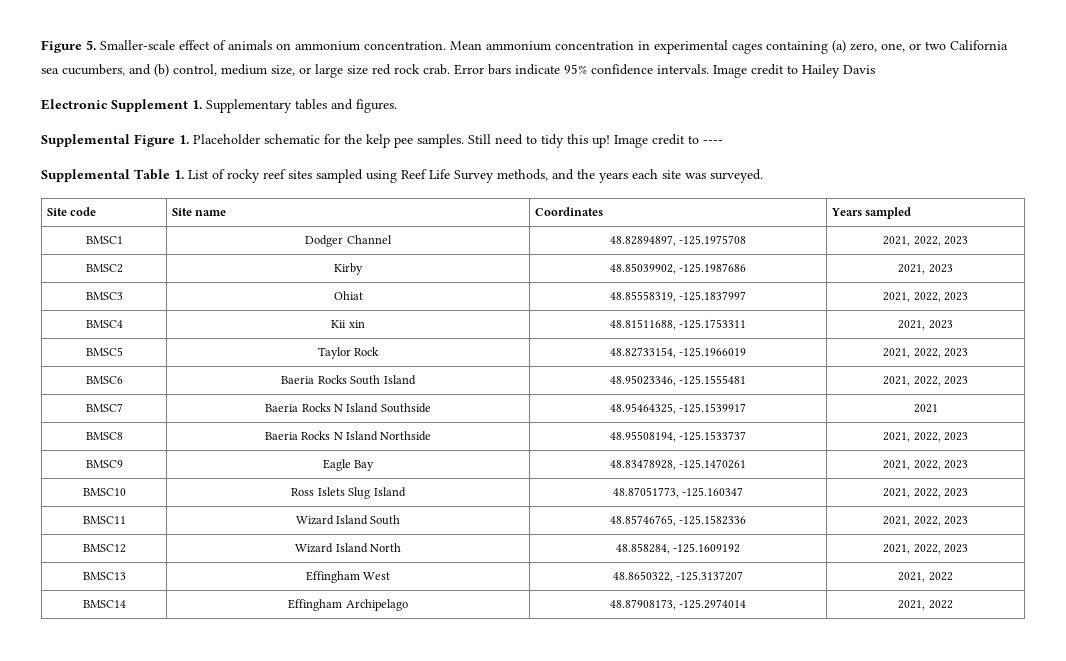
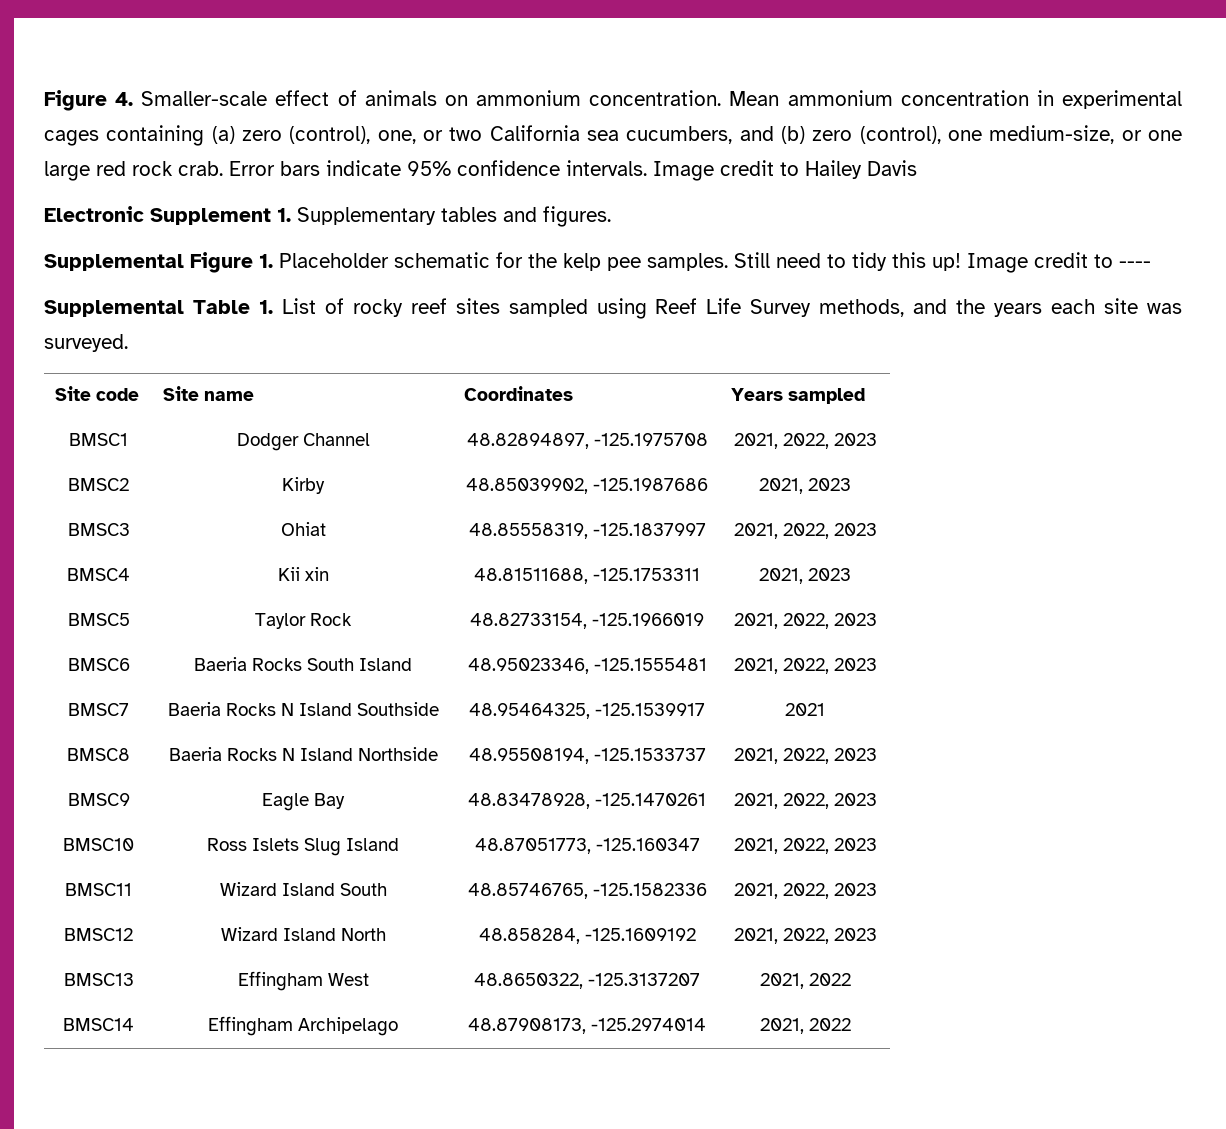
[41,40,96,53] Figure 5. -> [44,90,134,111] Figure 4.
[850,43,877,52] zero, -> [242,126,371,144] zero (control),
[173,64,368,78] control, medium size, or large size -> [812,125,1182,144] [44,161,90,181] zero (control), one medium-size, or one large

